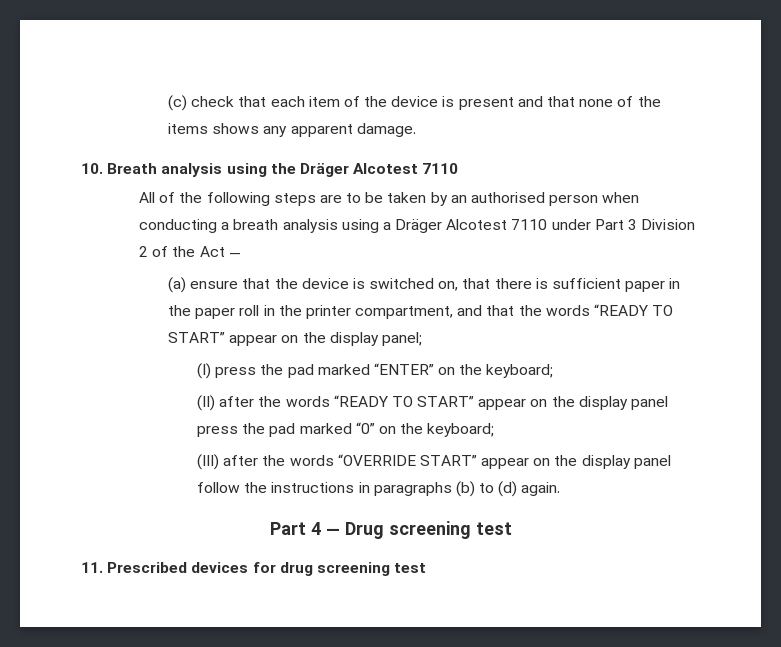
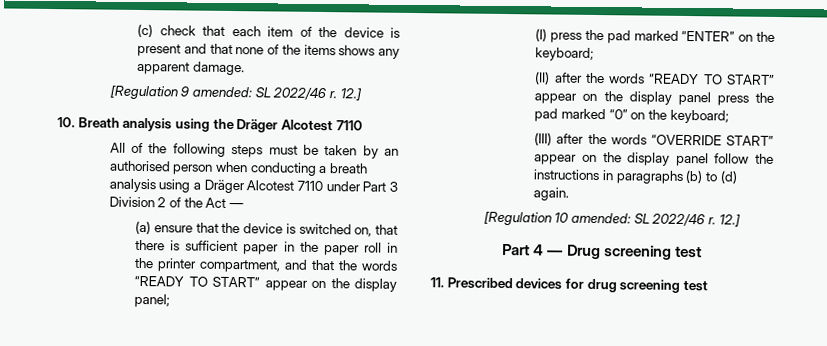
(416, 130) none -> [109,85,362,101] // [Regulation 9 amended: SL 2022/46 r. 12.]
[319,193,362,203] are to -> [268,145,298,155] must
(561, 489) none -> [483,211,741,227] // [Regulation 10 amended: SL 2022/46 r. 12.]

